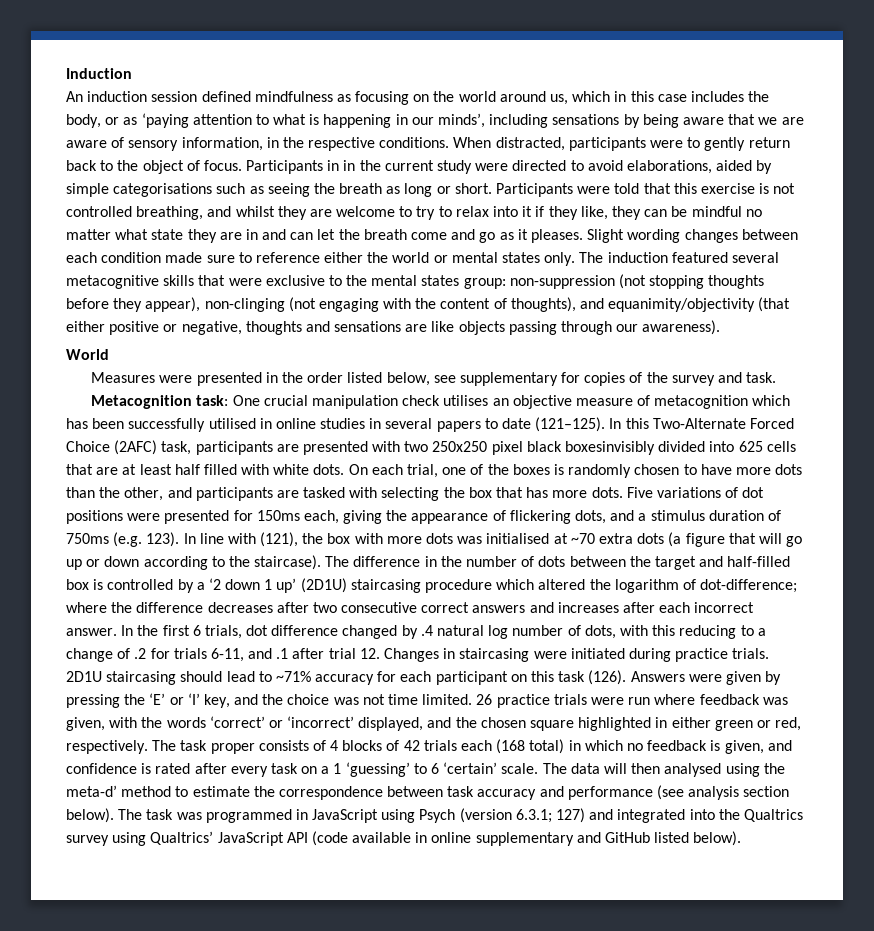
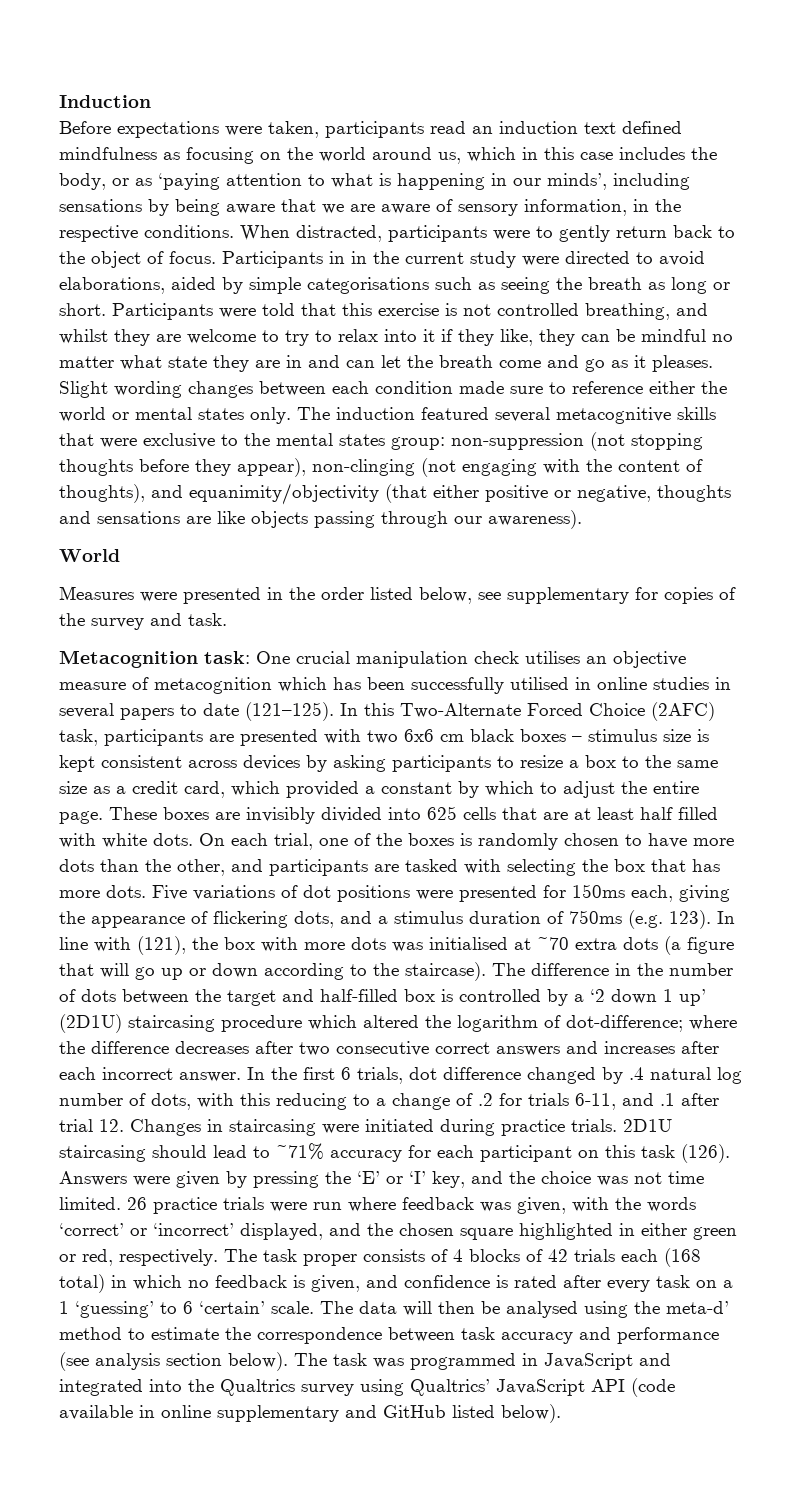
[66,91,198,102] An induction session -> [59,121,616,138] Before expectations were taken, participants read an induction text
[432,441,656,455] 250x250 pixel black boxesinvisibly -> [404,729,709,742] [59,755,718,772] [59,781,699,798] [59,807,315,824] 6x6 cm black boxes – stimulus size is kept consistent across devices by asking participants to resize a box to the same size as a credit card, which provided a constant by which to adjust the entire page. These boxes are invisibly
(661, 768) none -> [481,1301,500,1314] be
[381,808,586,823] using Psych (version 6.3.1; 127) -> (633, 1361) none

